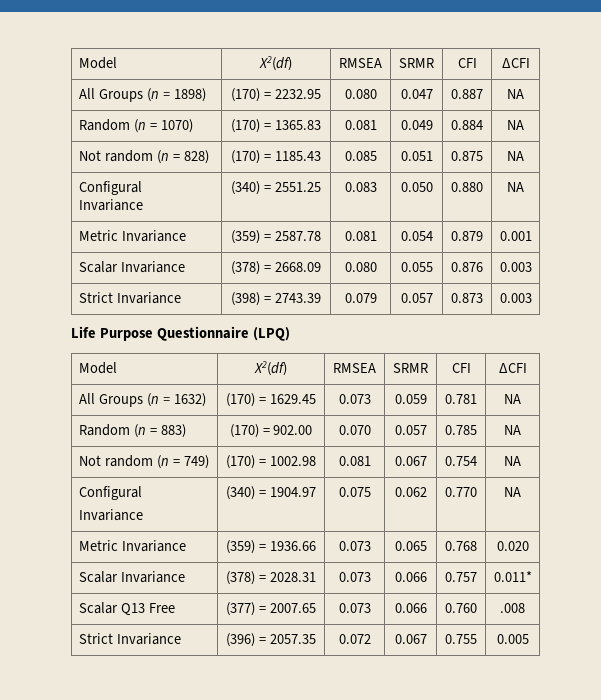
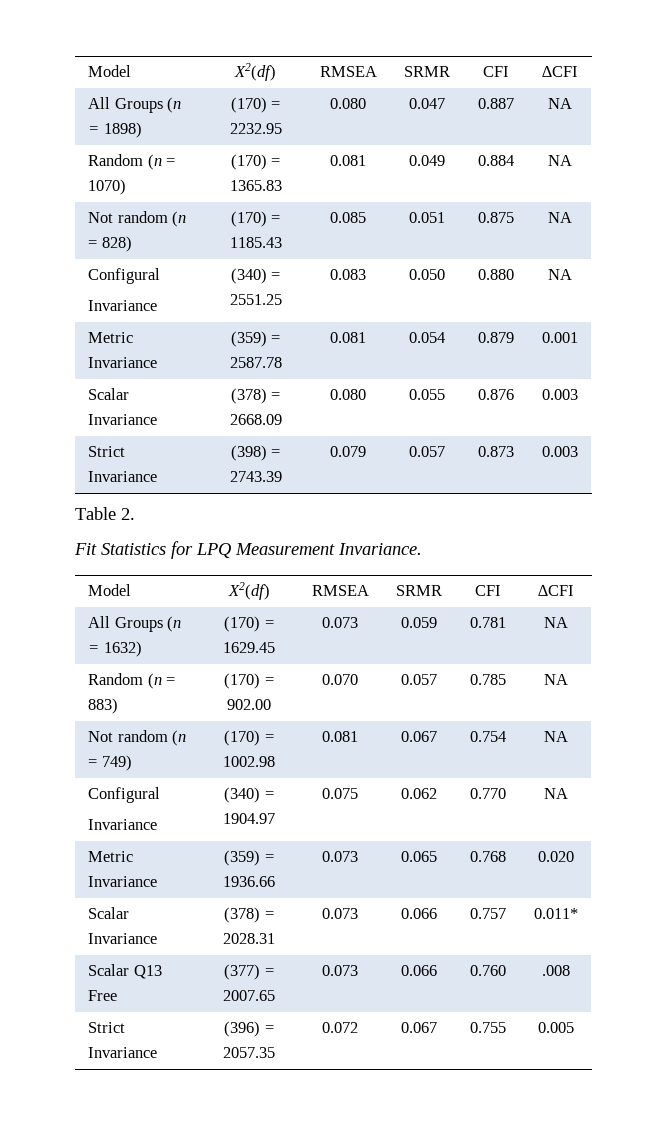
[71,326,290,341] Life Purpose Questionnaire (LPQ) -> [75,507,135,520] [74,541,422,559] Table 2. // Fit Statistics for LPQ Measurement Invariance.

